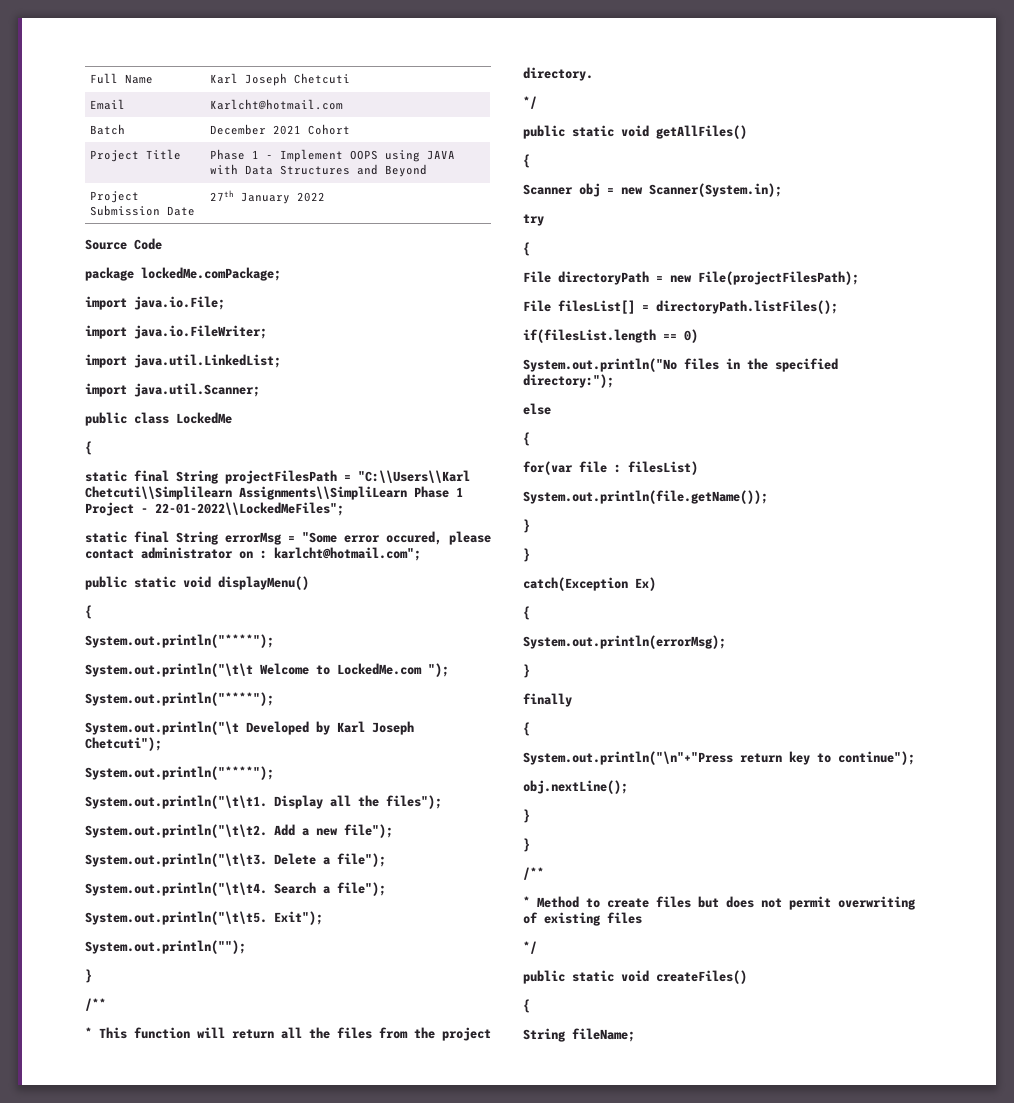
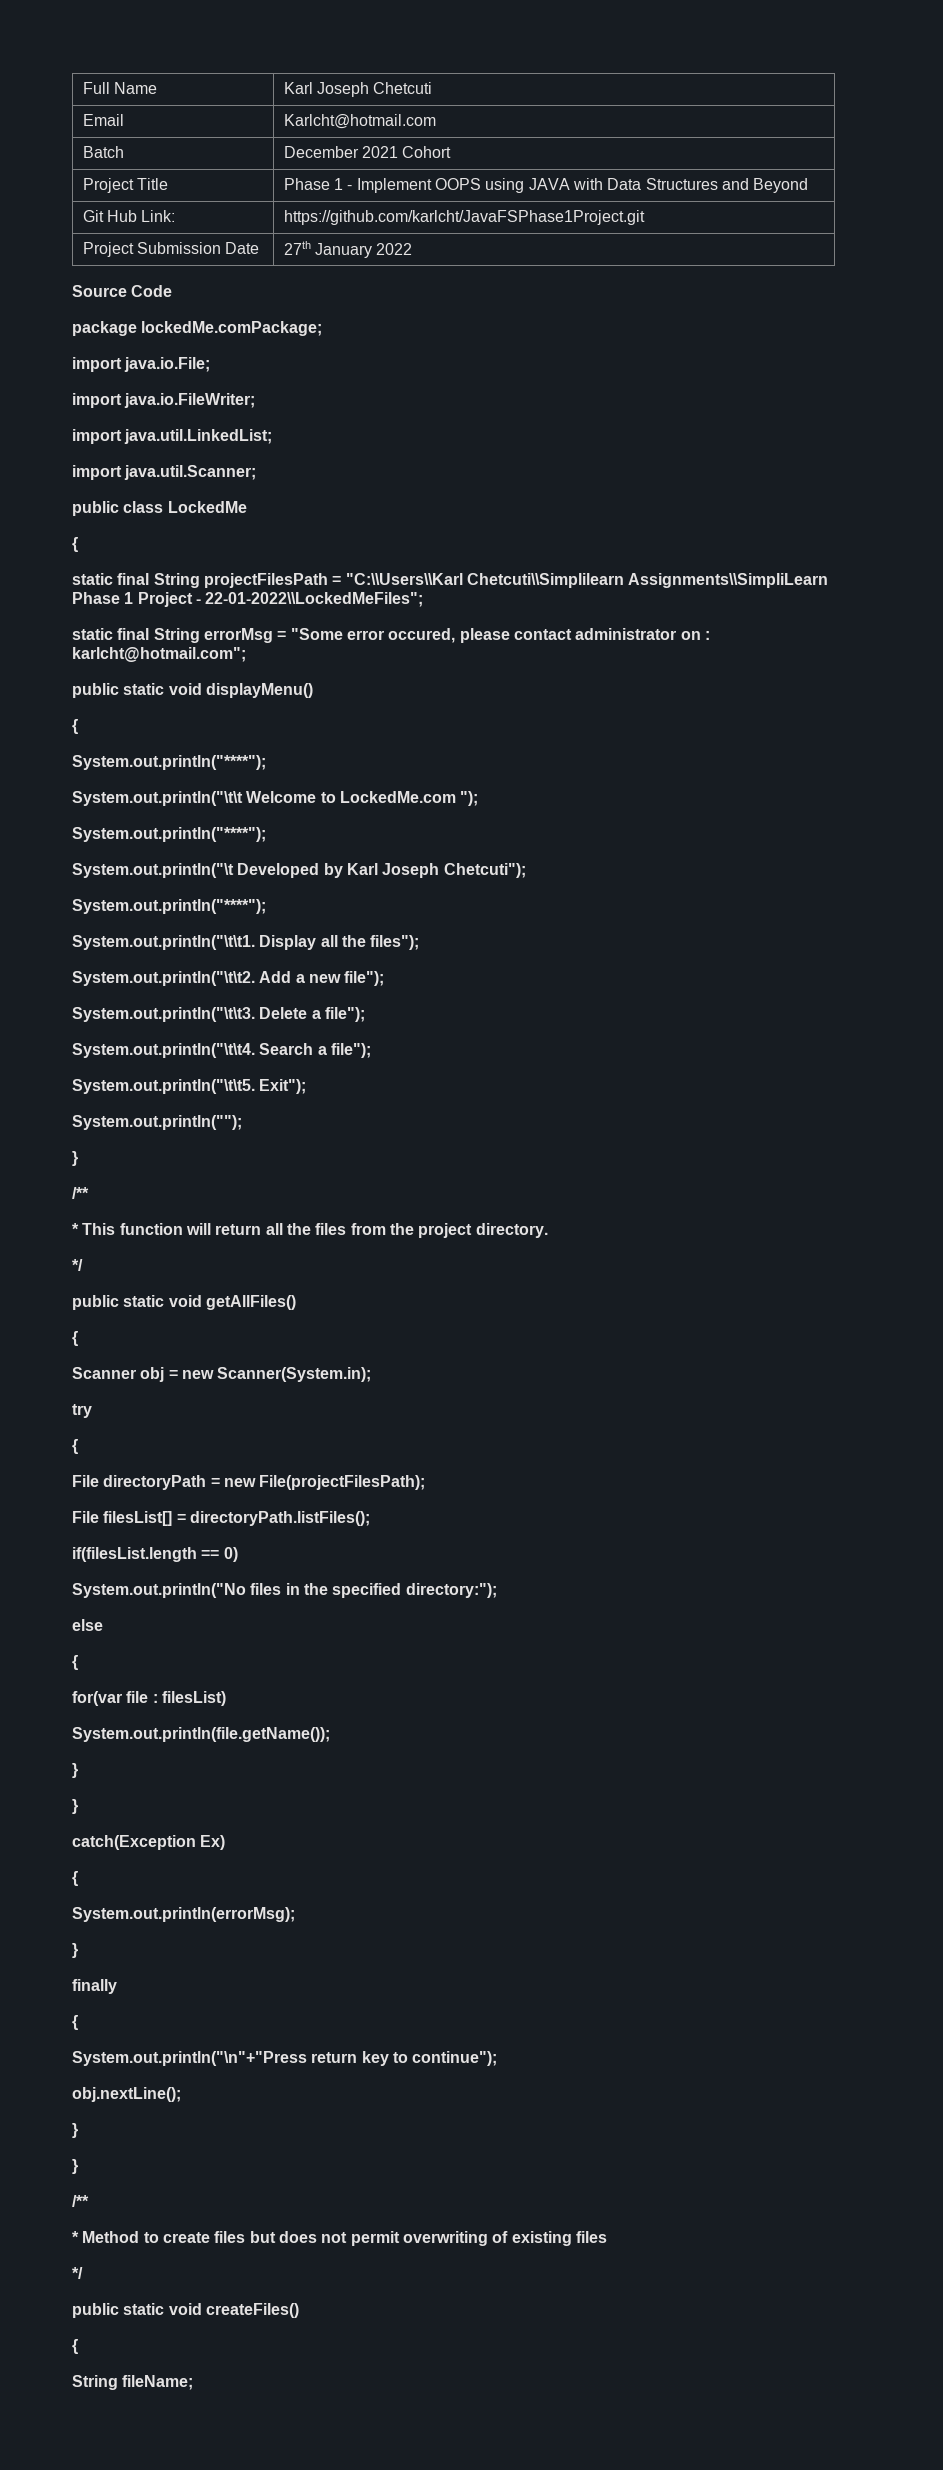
(428, 170) none -> [82,210,176,222] [283,210,645,225] // Git Hub Link: | https://github.com/karlcht/JavaFSPhase1Project.git

